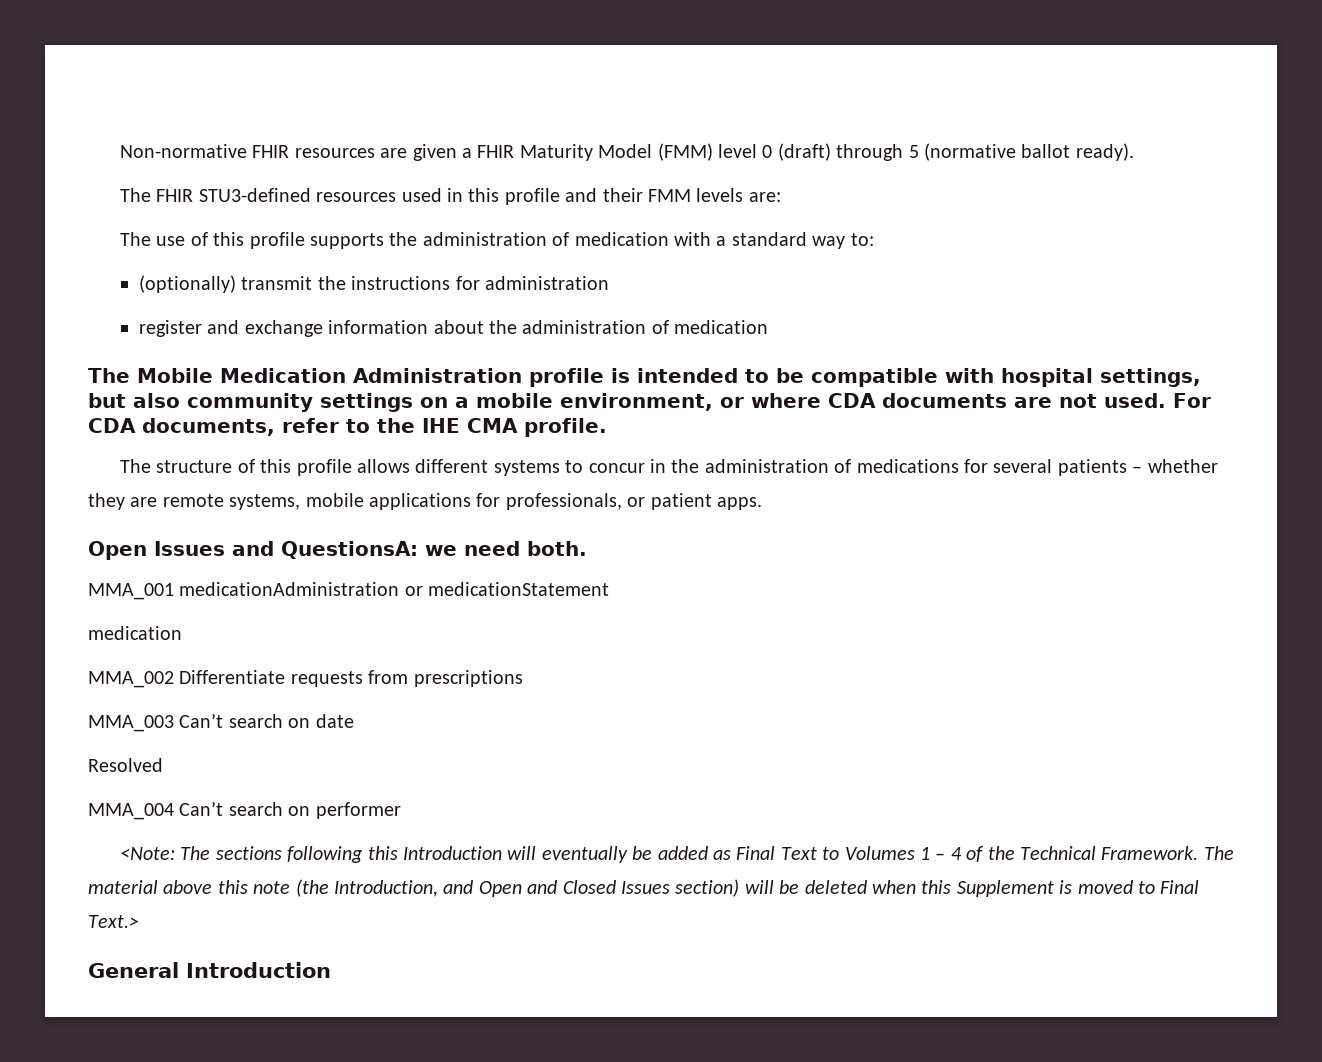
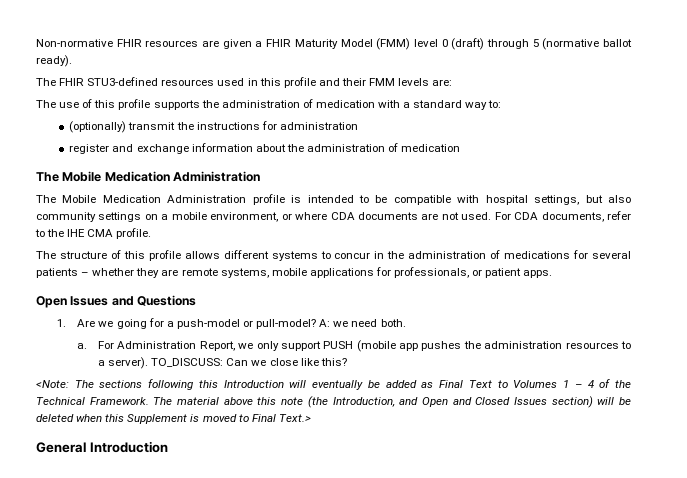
(522, 375) none -> [36,195,247,203] // The Mobile Medication Administration
[281,541,587,559] [88,582,610,600] [88,626,182,640] [88,670,523,688] [88,713,354,732] [88,758,163,772] [88,801,401,820] QuestionsA: we need both. // MMA_001 medicationAdministration or medicationStatement // medication // MMA_002 Differentiate requests from prescriptions // MMA_003 Can’t search on date // Resolved // MMA_004 Can’t search on performer -> [137,295,197,306] [56,318,406,329] [77,340,631,352] [98,357,347,369] Questions // 1. Are we going for a push-model or pull-model? A: we need both. // a. For Administration Report, we only support PUSH (mobile app pushes the administration resources to a server). TO_DISCUSS: Can we close like this?

